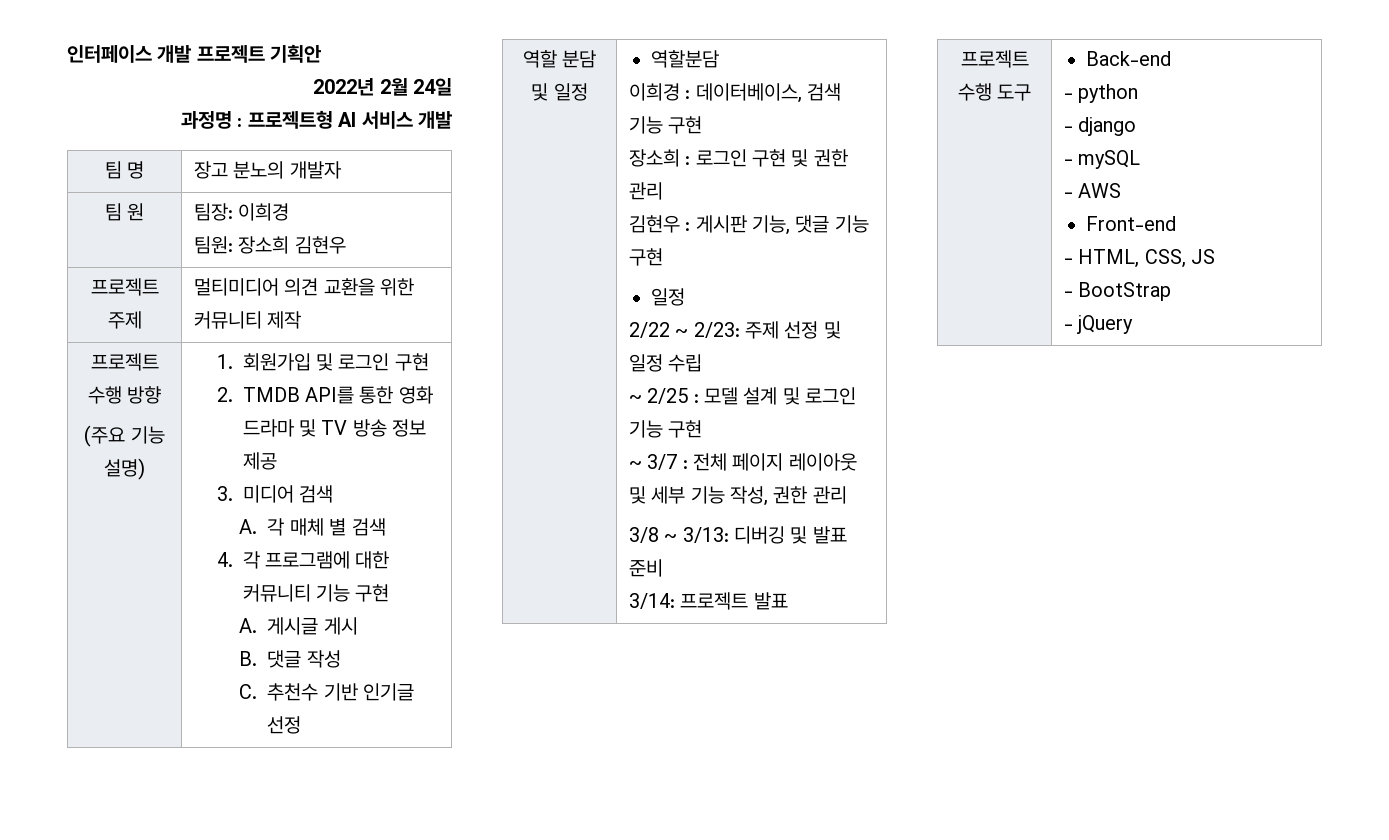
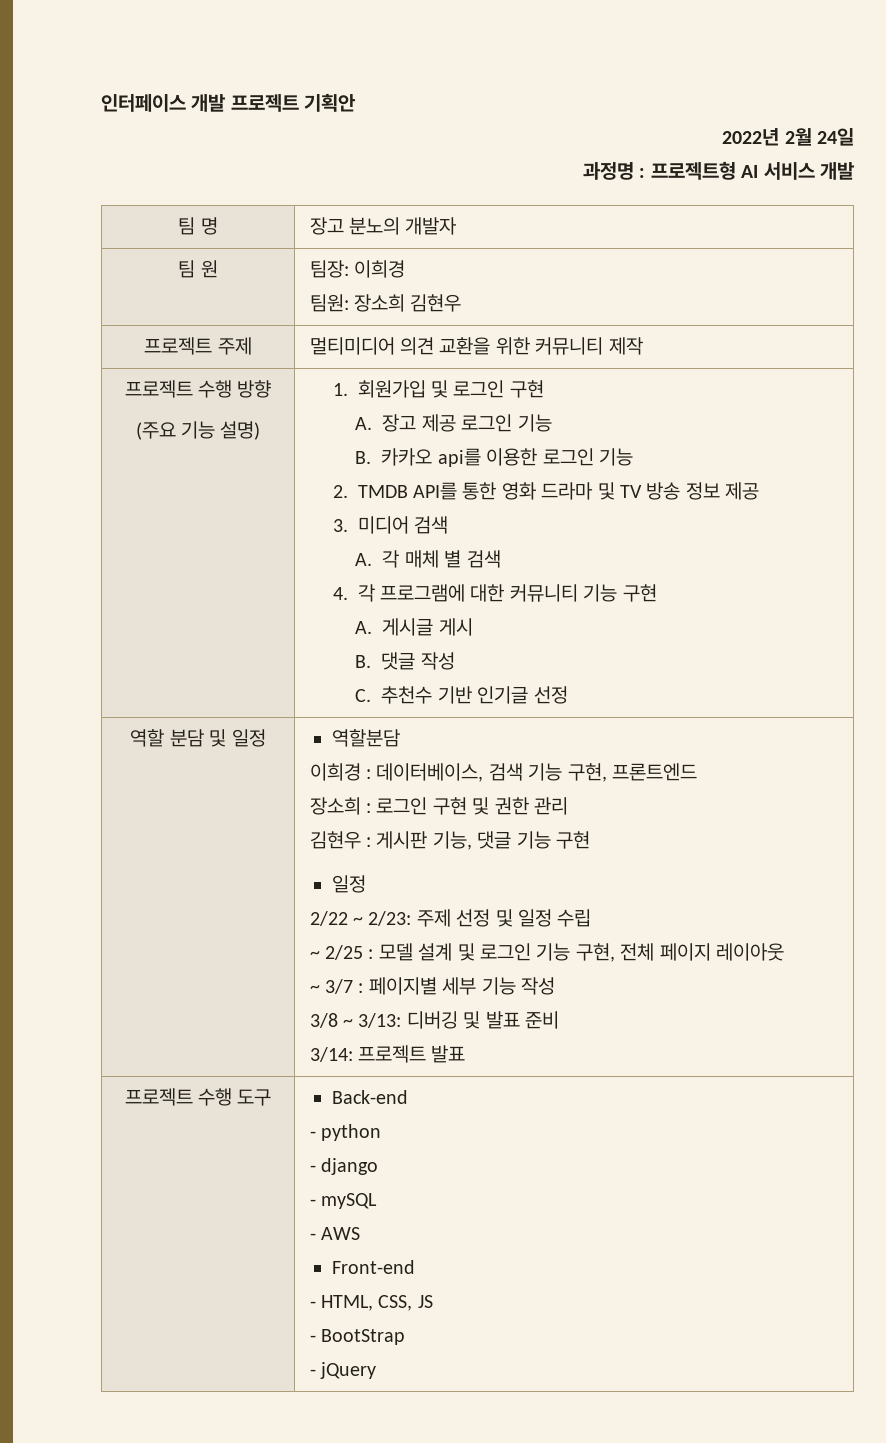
(429, 362) none -> [355,414,552,432] [355,448,633,467] // A. 장고 제공 로그인 기능 // B. 카카오 api를 이용한 로그인 기능
[668,116,703,134] 구현 -> [567,763,698,782] 구현, 프론트엔드
[668,420,703,438] 구현 -> [575,943,785,962] 구현, 전체 페이지 레이아웃
[692,453,857,471] [628,486,847,506] 전체 페이지 레이아웃 및 세부 기능 작성, 권한 관리 -> [368,977,556,995] 페이지별 세부 기능 작성

